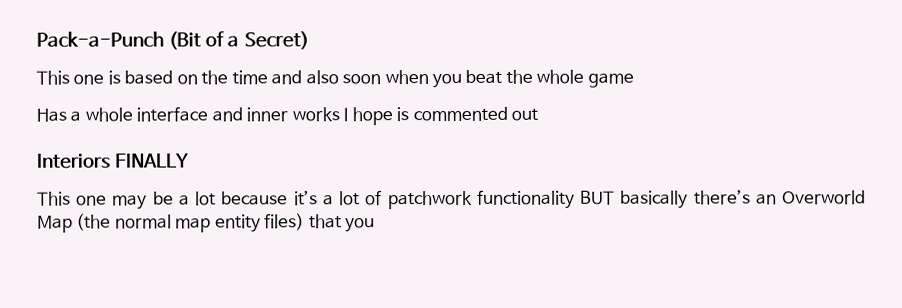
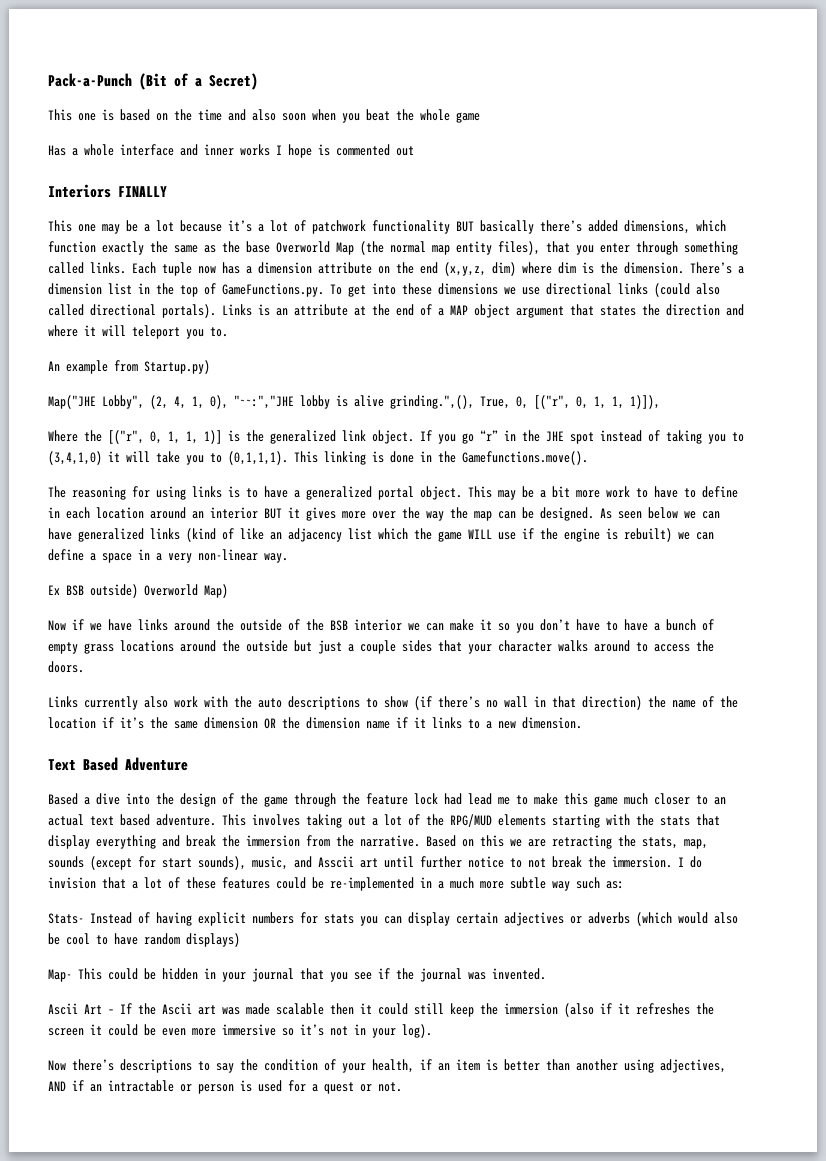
[755,193,777,205] an -> [588,220,726,234] [48,241,270,255] added dimensions, which function exactly the same as the base
[264,213,376,233] files) that you -> [498,241,738,255] [48,262,744,276] [48,283,720,297] [48,304,744,318] [48,325,228,339] [48,360,210,374] [48,395,660,409] [48,430,744,444] [48,451,588,465] [48,486,738,500] [48,507,720,521] [48,528,714,542] [48,549,288,563] [48,584,228,598] [48,619,714,633] [48,640,714,654] [48,661,84,673] [48,696,738,710] [48,717,582,729] [48,757,188,771] [48,793,726,807] [48,814,720,828] [48,835,708,849] [48,856,702,870] [48,877,624,891] [48,912,738,926] [48,933,240,947] [48,968,546,982] [48,1003,714,1017] [48,1024,432,1038] [48,1059,726,1073] [48,1080,402,1094] files), that you enter through something called links. Each tuple now has a dimension attribute on the end (x,y,z, dim) where dim is the dimension. There’s a dimension list in the top of GameFunctions.py. To get into these dimensions we use directional links (could also called directional portals). Links is an attribute at the end of a MAP object argument that states the direction and where it will teleport you to. // An example from Startup.py) // Map("JHE Lobby", (2, 4, 1, 0), "~~:","JHE lobby is alive grinding.",(), True, 0, [("r", 0, 1, 1, 1)]), // Where the [("r", 0, 1, 1, 1)] is the generalized link object. If you go “r” in the JHE spot instead of taking you to (3,4,1,0) it will take you to (0,1,1,1). This linking is done in the Gamefunctions.move(). // The reasoning for using links is to have a generalized portal object. This may be a bit more work to have to define in each location around an interior BUT it gives more over the way the map can be designed. As seen below we can have generalized links (kind of like an adjacency list which the game WILL use if the engine is rebuilt) we can define a space in a very non-linear way. // Ex BSB outside) Overworld Map) // Now if we have links around the outside of the BSB interior we can make it so you don’t have to have a bunch of empty grass locations around the outside but just a couple sides that your character walks around to access the doors. // Links currently also work with the auto descriptions to show (if there’s no wall in that direction) the name of the location if it’s the same dimension OR the dimension name if it links to a new dimension. // Text Based Adventure // Based a dive into the design of the game through the feature lock had lead me to make this game much closer to an actual text based adventure. This involves taking out a lot of the RPG/MUD elements starting with the stats that display everything and break the immersion from the narrative. Based on this we are retracting the stats, map, sounds (except for start sounds), music, and Asscii art until further notice to not break the immersion. I do invision that a lot of these features could be re-implemented in a much more subtle way such as: // Stats- Instead of having explicit numbers for stats you can display certain adjectives or adverbs (which would also be cool to have random displays) // Map- This could be hidden in your journal that you see if the journal was invented. // Ascii Art – If the Ascii art was made scalable then it could still keep the immersion (also if it refreshes the screen it could be even more immersive so it’s not in your log). // Now there’s descriptions to say the condition of your health, if an item is better than another using adjectives, AND if an intractable or person is used for a quest or not.

